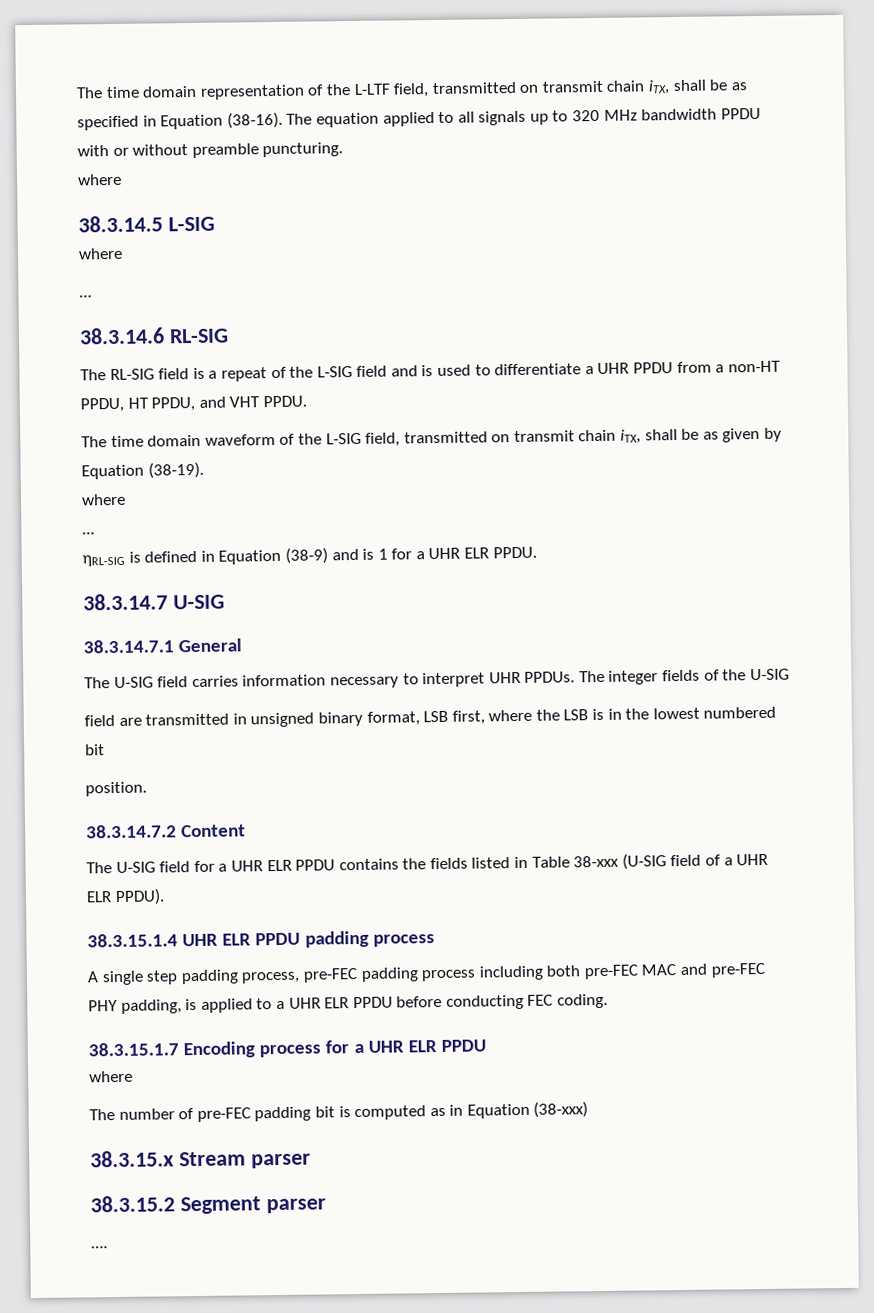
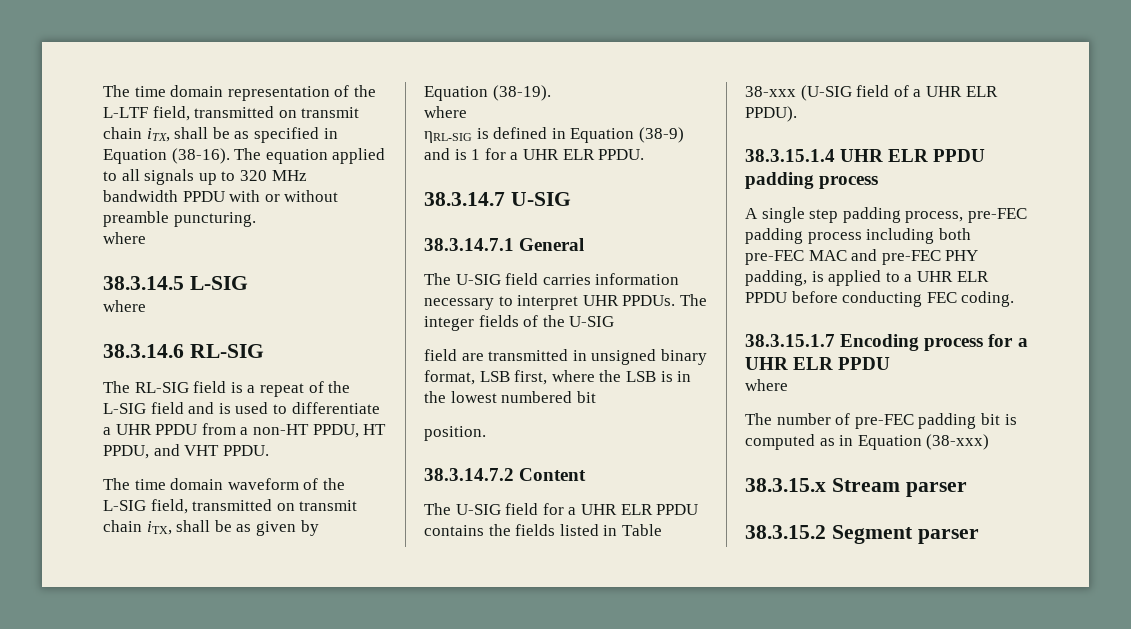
[79,295,92,298] // … -> (146, 306) none
[82,532,95,535] // … -> (467, 112) none
[91,1246,108,1249] // …. -> (979, 536) none

